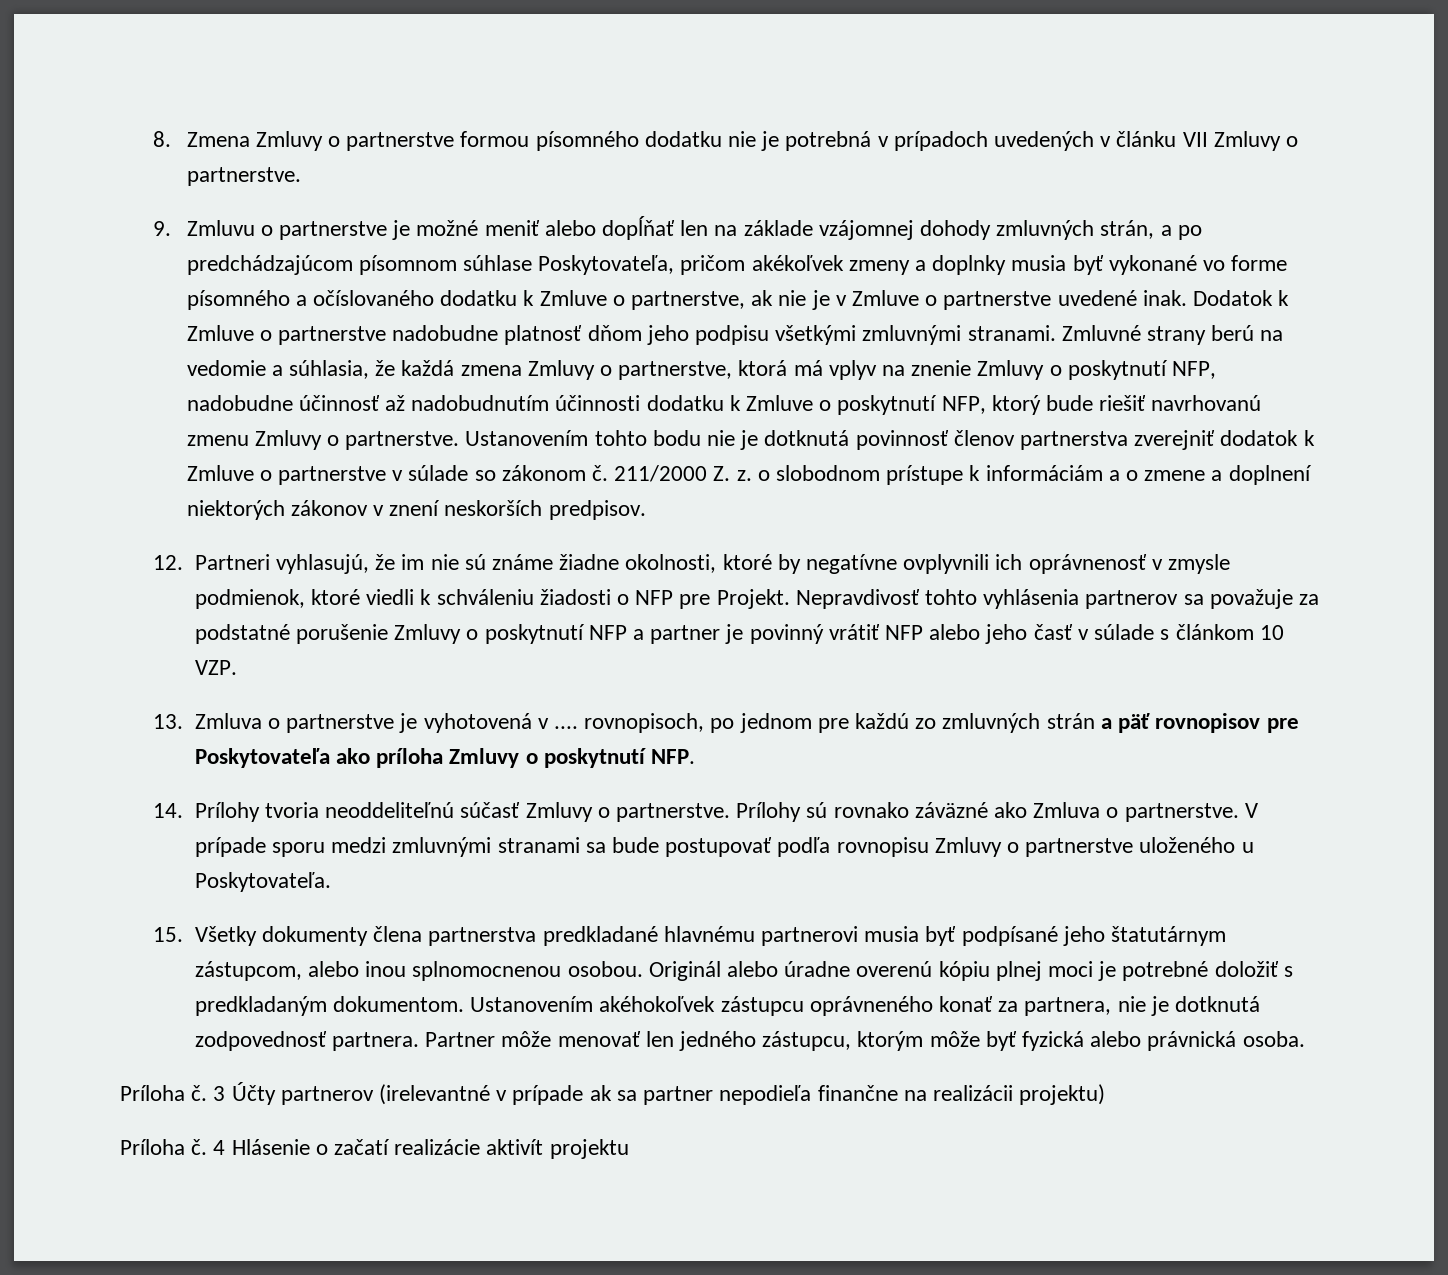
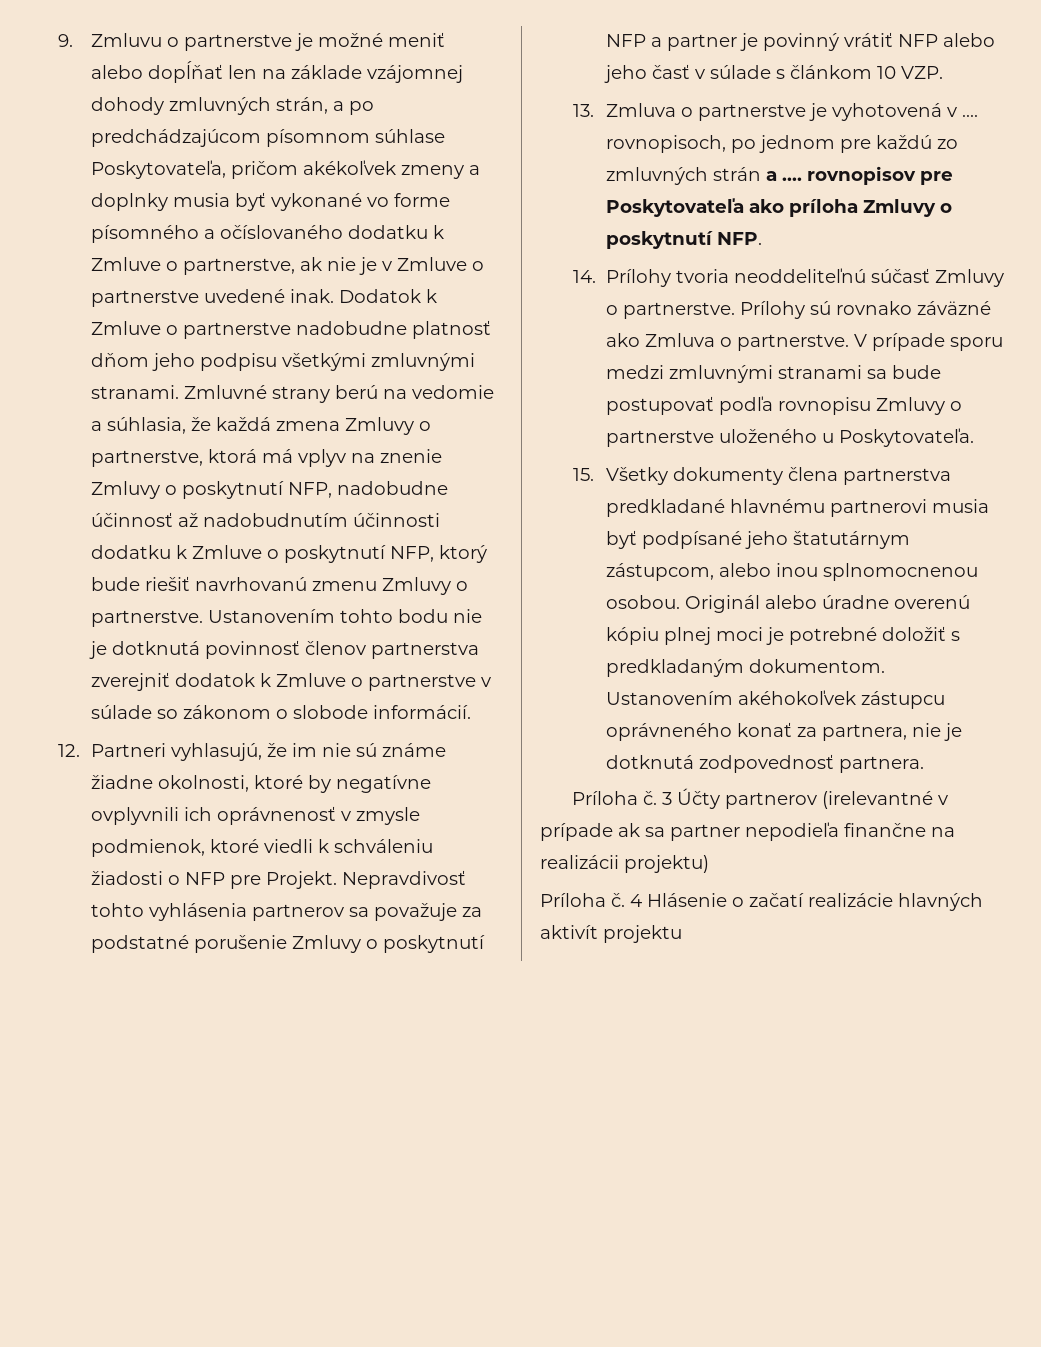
[153,131,1299,151] [186,167,301,186] 8. Zmena Zmluvy o partnerstve formou písomného dodatku nie je potrebná v prípadoch uvedených v článku VII Zmluvy o partnerstve. // -> (57, 40) none
[591,465,1312,485] [186,500,646,520] č. 211/2000 Z. z. o slobodnom prístupe k informáciám a o zmene a doplnení niektorých zákonov v znení neskorších predpisov. -> [275,705,471,719] o slobode informácií.
[1118,713,1151,733] päť -> [781,177,802,181] ....
[425,1031,1305,1051] Partner môže menovať len jedného zástupcu, ktorým môže byť fyzická alebo právnická osoba. -> (924, 764) none
(481, 1147) none -> [898,893,983,911] hlavných

